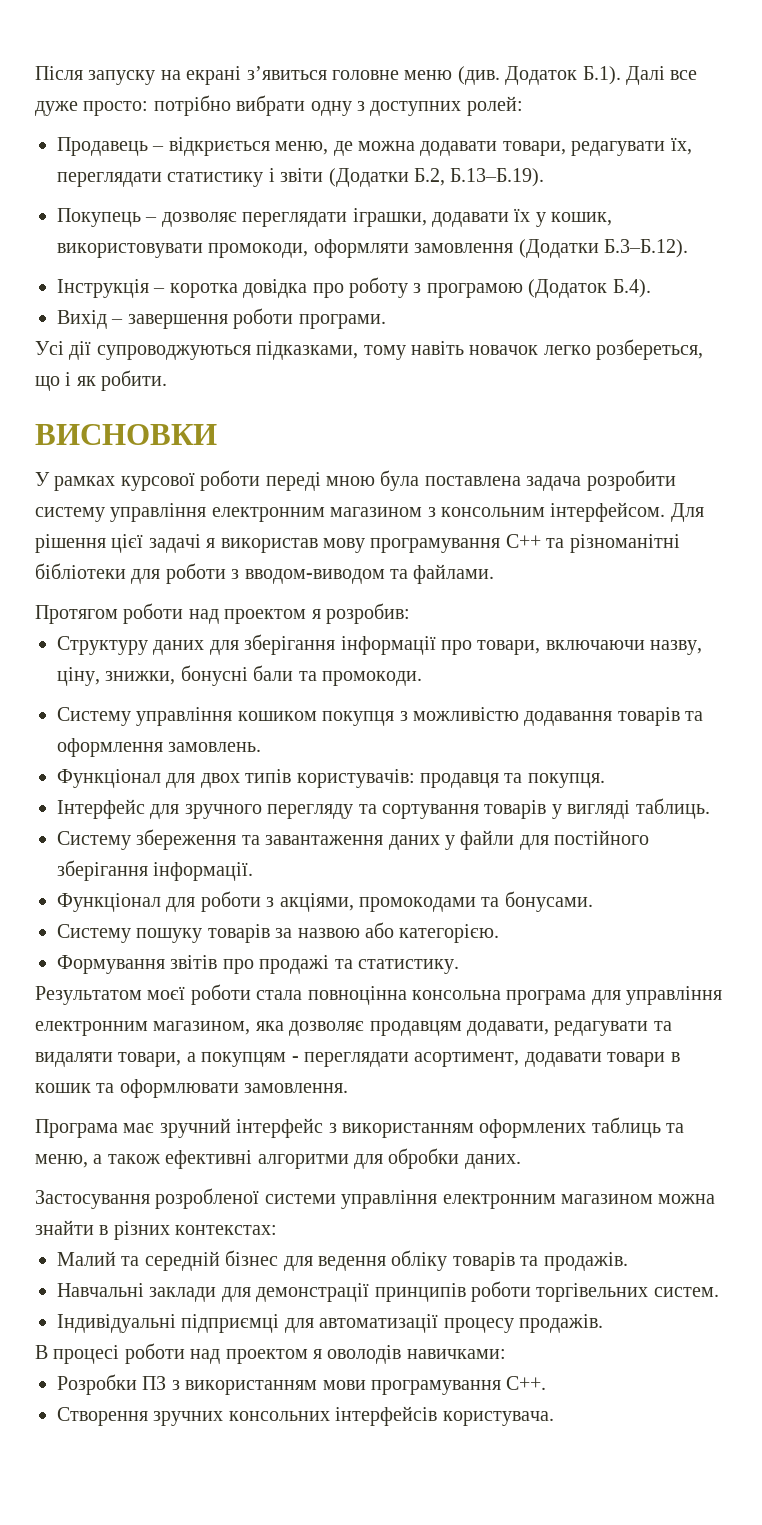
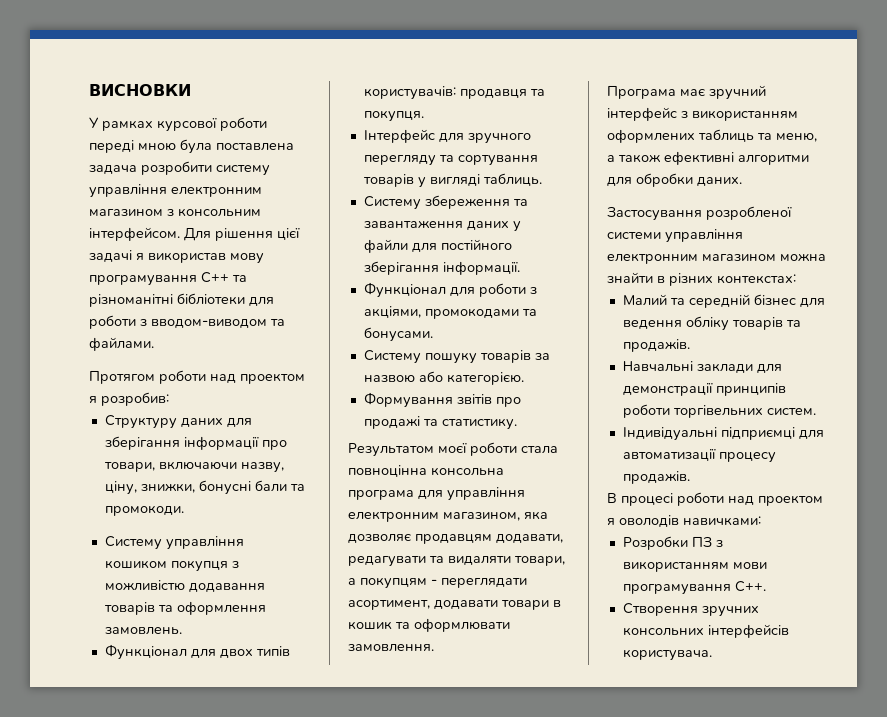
[35,66,698,85] [35,95,523,116] [57,137,692,156] [57,168,545,187] [57,208,613,227] [57,239,688,258] [57,277,651,298] [57,308,386,329] [35,339,704,360] [35,370,168,391] Після запуску на екрані з’явиться головне меню (див. Додаток Б.1). Далі все дуже просто: потрібно вибрати одну з доступних ролей: // Продавець – відкриється меню, де можна додавати товари, редагувати їх, переглядати статистику і звіти (Додатки Б.2, Б.13–Б.19). // Покупець – дозволяє переглядати іграшки, додавати їх у кошик, використовувати промокоди, оформляти замовлення (Додатки Б.3–Б.12). // Інструкція – коротка довідка про роботу з програмою (Додаток Б.4). // Вихід – завершення роботи програми. // Усі дії супроводжуються підказками, тому навіть новачок легко розбереться, що і як робити. // -> (89, 90) none

